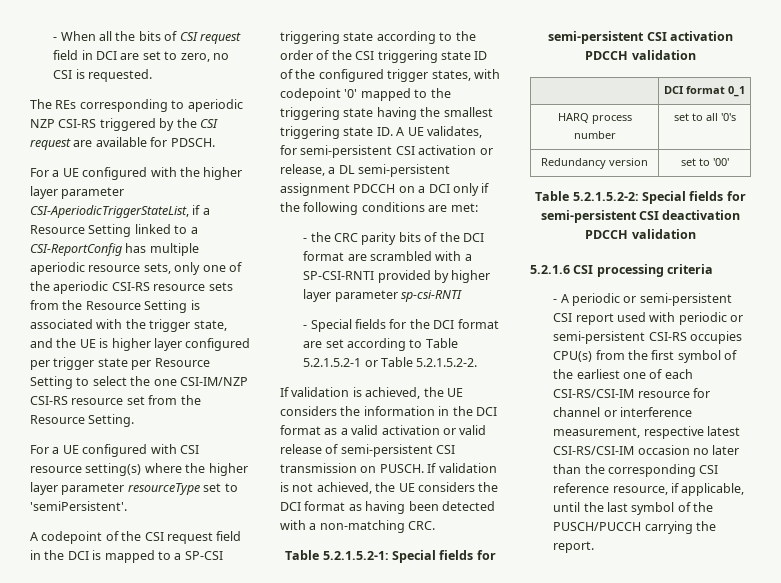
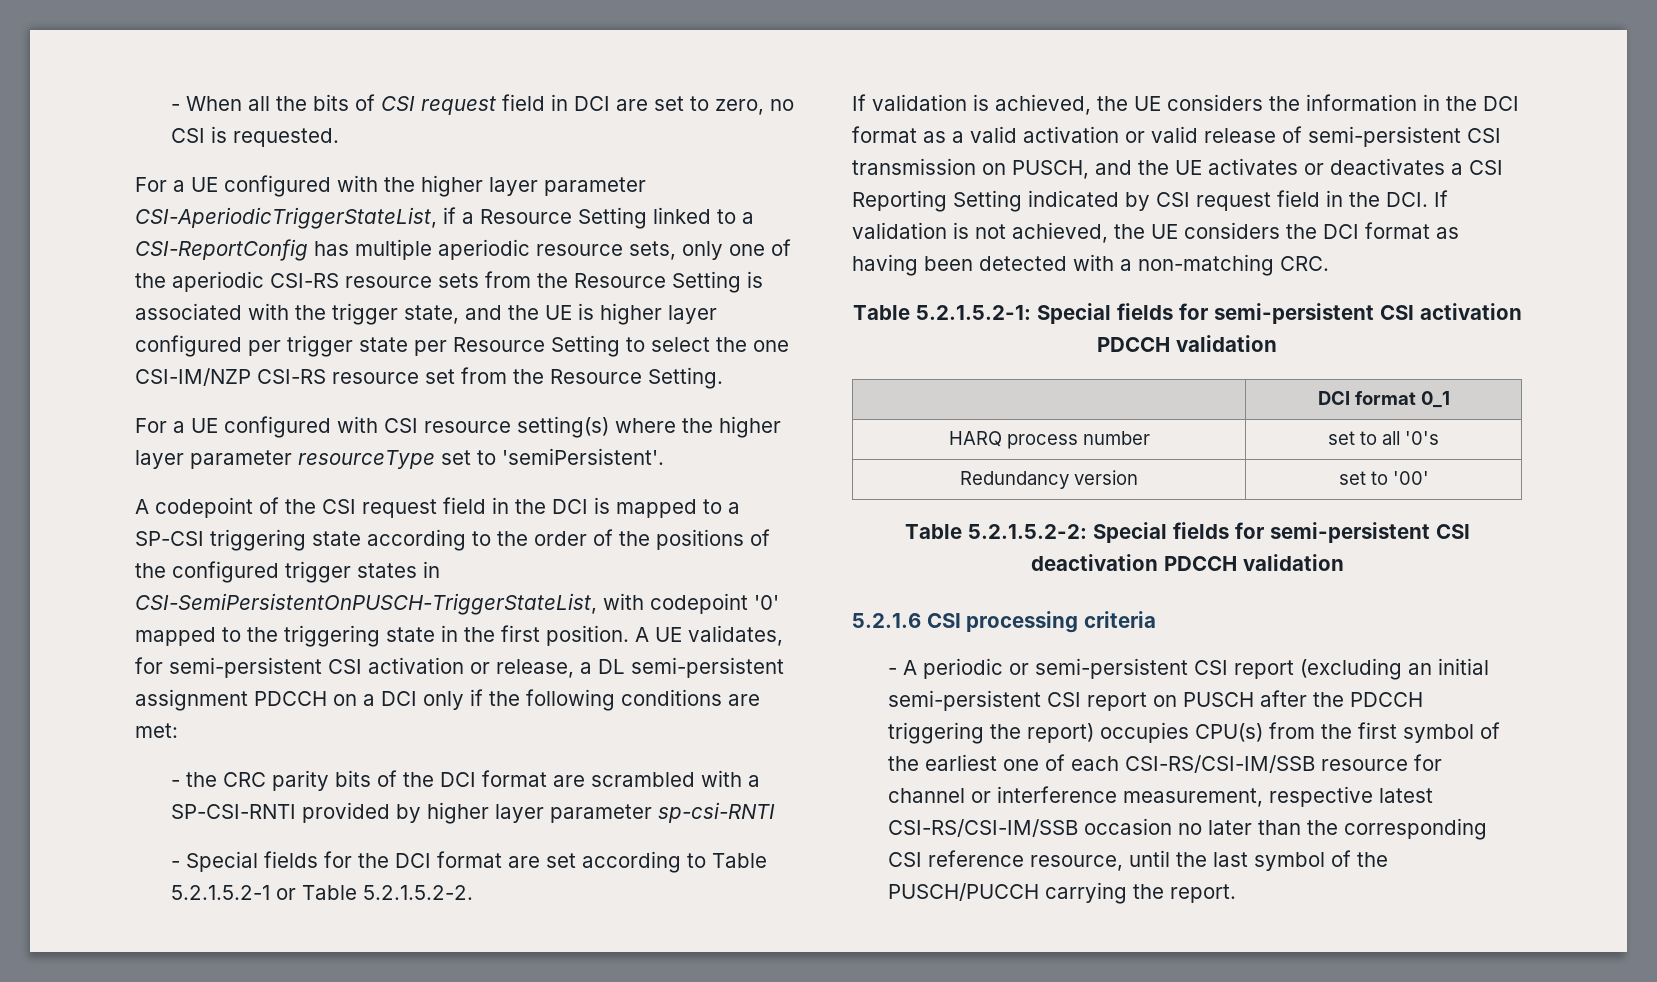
[30,99,243,112] [30,118,218,131] [30,137,215,150] // The REs corresponding to aperiodic NZP CSI-RS triggered by the CSI request are available for PDSCH. -> (339, 137) none
[355,50,488,63] CSI triggering state ID -> [656,529,744,550] positions
[431,70,471,81] states, -> [357,561,440,578] [135,593,597,615] states in CSI-SemiPersistentOnPUSCH-TriggerStateList,
[376,107,493,120] [280,126,393,139] having the smallest triggering state ID. -> [441,625,629,646] in the first position.
[379,464,424,473] PUSCH. -> [1012,158,1503,179] [852,190,1428,212] PUSCH, and the UE activates or deactivates a CSI Reporting Setting indicated by CSI request field in the DCI.
[617,312,744,325] [553,331,687,344] used with periodic or semi-persistent CSI-RS -> [1299,658,1489,680] [887,690,1423,711] [887,722,1094,744] (excluding an initial semi-persistent CSI report on PUSCH after the PDCCH triggering the report)
[553,389,635,398] CSI-RS/CSI-IM -> [1124,755,1315,773] CSI-RS/CSI-IM/SSB
[553,446,635,455] CSI-RS/CSI-IM -> [887,819,1078,837] CSI-RS/CSI-IM/SSB
[671,483,745,496] if applicable, -> (1123, 863) none

